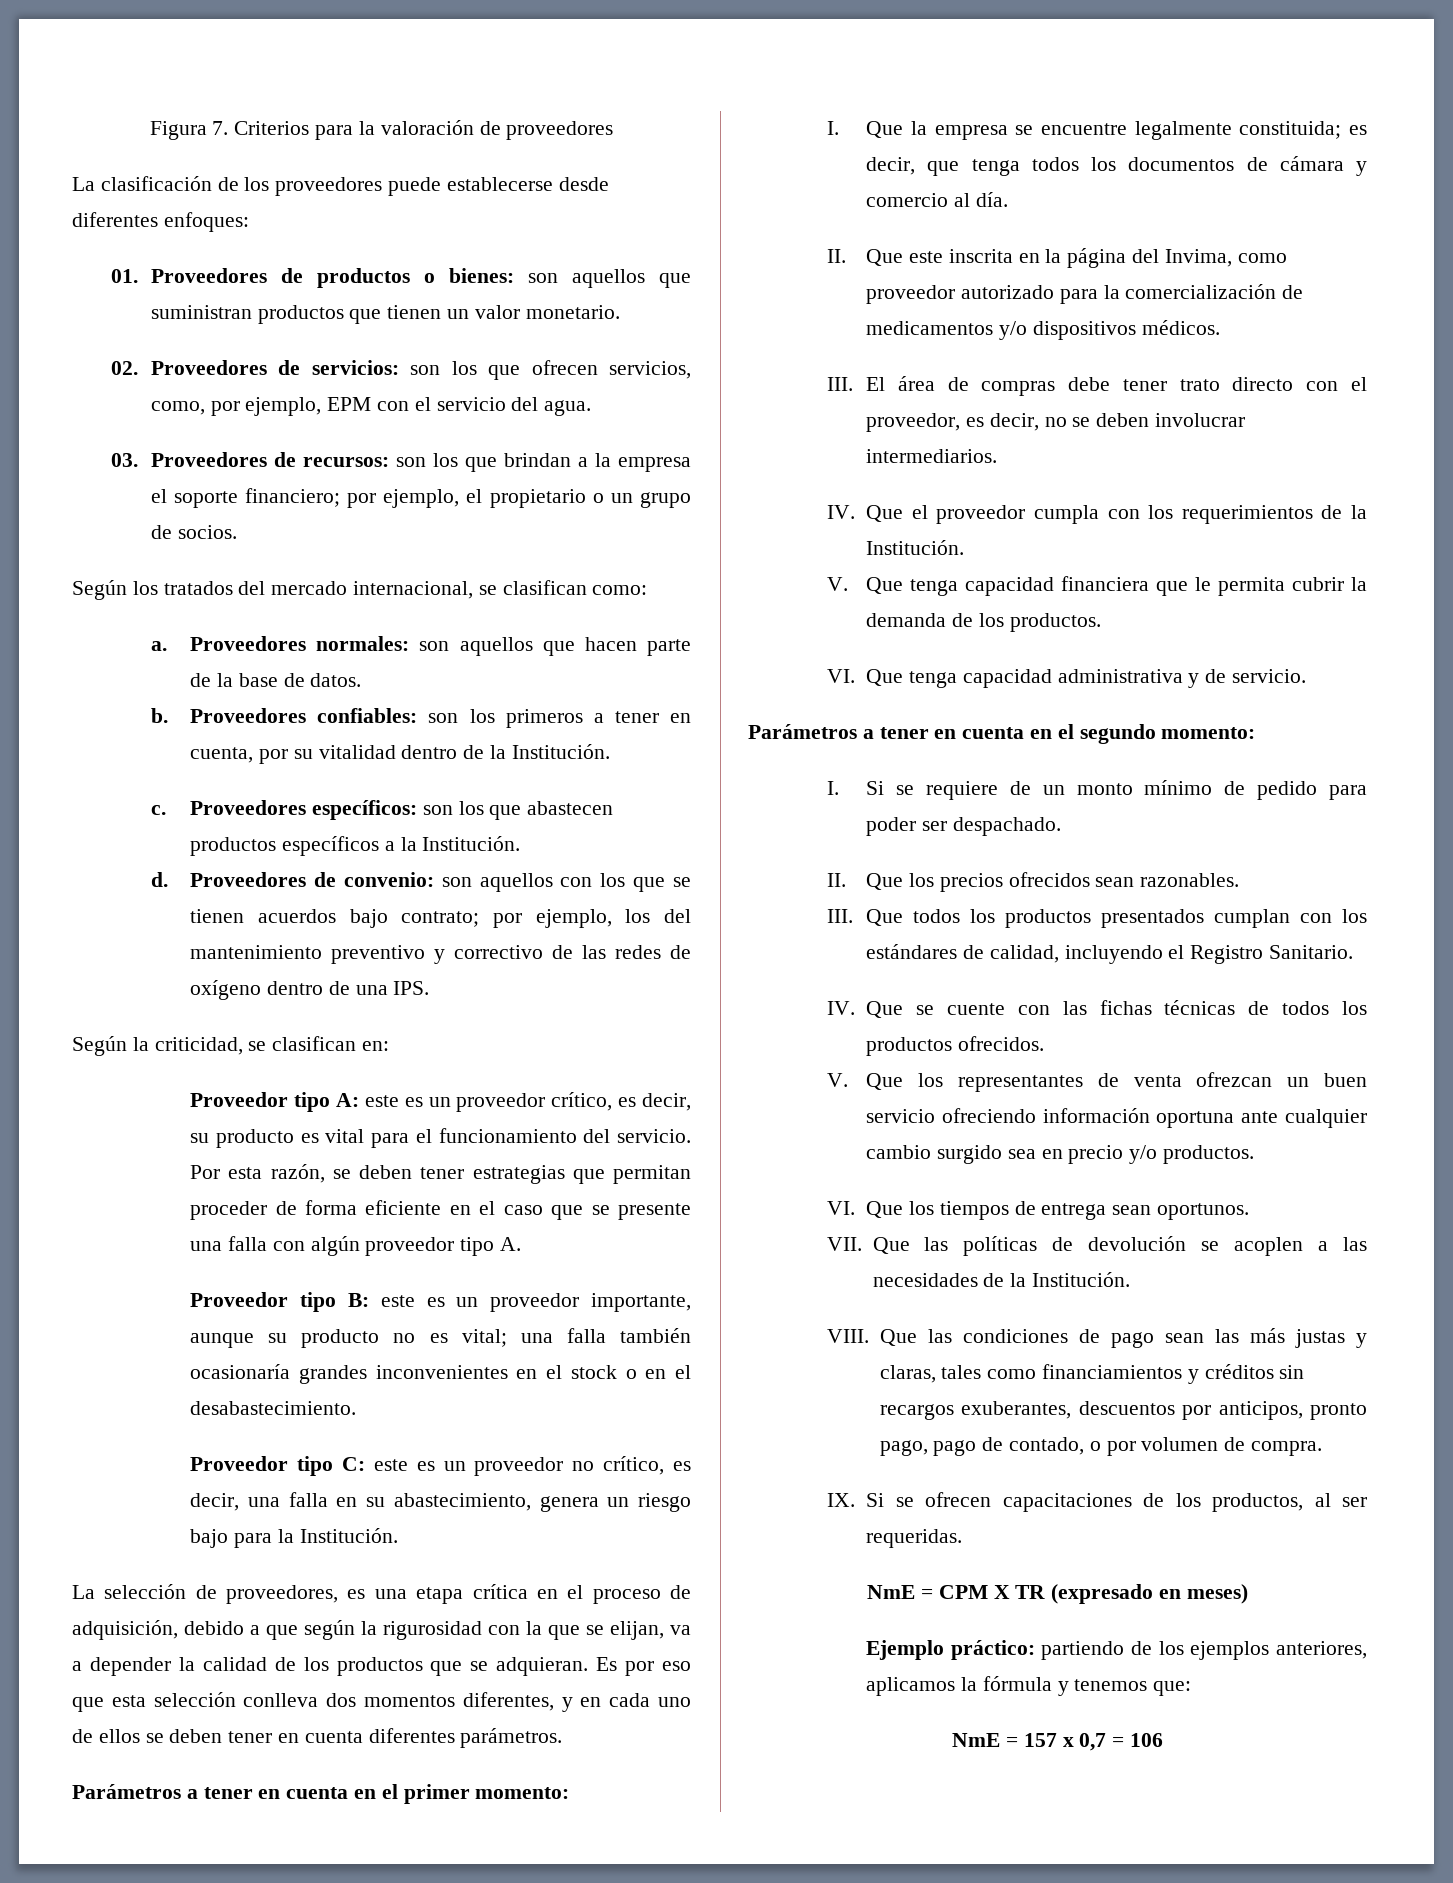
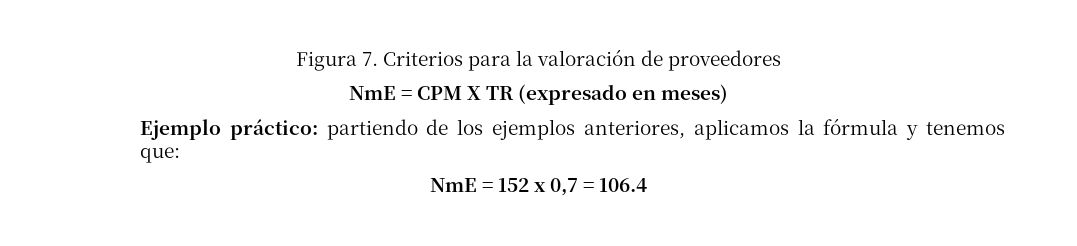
[72,176,609,196] [72,212,249,232] [111,268,691,288] [150,305,620,324] [111,360,691,380] [150,397,592,416] [111,452,691,472] [150,488,691,508] [150,525,237,539] [72,580,648,600] [150,636,691,656] [190,673,362,687] [150,708,691,728] [190,744,610,764] [150,800,614,820] [190,836,521,856] [150,872,692,892] [190,909,692,928] [190,945,691,964] [190,980,430,1000] [72,1036,390,1056] [190,1092,691,1112] [190,1128,692,1148] [190,1164,692,1184] [190,1200,691,1220] [190,1236,521,1256] [190,1292,692,1312] [190,1328,692,1348] [190,1364,692,1384] [190,1401,357,1415] [190,1456,691,1476] [190,1492,692,1512] [190,1528,398,1548] [72,1584,692,1604] [72,1620,691,1640] [72,1657,691,1676] [72,1692,691,1712] [72,1728,563,1748] [72,1784,570,1804] [826,121,1367,140] [866,156,1367,176] [866,192,1008,207] [826,248,1287,268] [866,284,1304,304] [866,320,1220,340] [826,376,1367,396] [866,413,1245,432] [866,449,998,463] [826,505,1367,524] [866,540,965,555] [826,576,1367,596] [866,613,1101,632] [826,669,1306,688] [748,724,1256,744] [826,780,1367,800] [866,817,1061,836] [826,872,1240,892] [826,909,1367,928] [866,944,1353,964] [826,1000,1367,1018] [866,1036,1044,1056] [826,1072,1367,1092] [866,1108,1367,1128] [866,1145,1254,1164] [826,1201,1249,1220] [826,1236,1367,1256] [872,1272,1130,1287] [826,1328,1367,1348] [879,1364,1305,1384] [879,1401,1367,1420] [879,1437,1322,1456] [826,1492,1367,1512] [866,1529,963,1548] // La clasificación de los proveedores puede establecerse desde diferentes enfoques: // 01. Proveedores de productos o bienes: son aquellos que suministran productos que tienen un valor monetario. // 02. Proveedores de servicios: son los que ofrecen servicios, como, por ejemplo, EPM con el servicio del agua. // 03. Proveedores de recursos: son los que brindan a la empresa el soporte financiero; por ejemplo, el propietario o un grupo de socios. // Según los tratados del mercado internacional, se clasifican como: // a. Proveedores normales: son aquellos que hacen parte de la base de datos. // b. Proveedores confiables: son los primeros a tener en cuenta, por su vitalidad dentro de la Institución. // c. Proveedores específicos: son los que abastecen productos específicos a la Institución. // d. Proveedores de convenio: son aquellos con los que se tienen acuerdos bajo contrato; por ejemplo, los del mantenimiento preventivo y correctivo de las redes de oxígeno dentro de una IPS. // Según la criticidad, se clasifican en: // Proveedor tipo A: este es un proveedor crítico, es decir, su producto es vital para el funcionamiento del servicio. Por esta razón, se deben tener estrategias que permitan proceder de forma eficiente en el caso que se presente una falla con algún proveedor tipo A. // Proveedor tipo B: este es un proveedor importante, aunque su producto no es vital; una falla también ocasionaría grandes inconvenientes en el stock o en el desabastecimiento. // Proveedor tipo C: este es un proveedor no crítico, es decir, una falla en su abastecimiento, genera un riesgo bajo para la Institución. // La selección de proveedores, es una etapa crítica en el proceso de adquisición, debido a que según la rigurosidad con la que se elijan, va a depender la calidad de los productos que se adquieran. Es por eso que esta selección conlleva dos momentos diferentes, y en cada uno de ellos se deben tener en cuenta diferentes parámetros. // Parámetros a tener en cuenta en el primer momento: // I. Que la empresa se encuentre legalmente constituida; es decir, que tenga todos los documentos de cámara y comercio al día. // II. Que este inscrita en la página del Invima, como proveedor autorizado para la comercialización de medicamentos y/o dispositivos médicos. // III. El área de compras debe tener trato directo con el proveedor, es decir, no se deben involucrar intermediarios. // IV. Que el proveedor cumpla con los requerimientos de la Institución. // V. Que tenga capacidad financiera que le permita cubrir la demanda de los productos. // VI. Que tenga capacidad administrativa y de servicio. // Parámetros a tener en cuenta en el segundo momento: // I. Si se requiere de un monto mínimo de pedido para poder ser despachado. // II. Que los precios ofrecidos sean razonables. // III. Que todos los productos presentados cumplan con los estándares de calidad, incluyendo el Registro Sanitario. // IV. Que se cuente con las fichas técnicas de todos los productos ofrecidos. // V. Que los representantes de venta ofrezcan un buen servicio ofreciendo información oportuna ante cualquier cambio surgido sea en precio y/o productos. // VI. Que los tiempos de entrega sean oportunos. // VII. Que las políticas de devolución se acoplen a las necesidades de la Institución. // VIII. Que las condiciones de pago sean las más justas y claras, tales como financiamientos y créditos sin recargos exuberantes, descuentos por anticipos, pronto pago, pago de contado, o por volumen de compra. // IX. Si se ofrecen capacitaciones de los productos, al ser requeridas. -> (782, 60) none
[1023,1733,1057,1747] 157 -> [497,178,529,192] 152
[1129,1733,1163,1747] 106 -> [599,178,648,192] 106.4

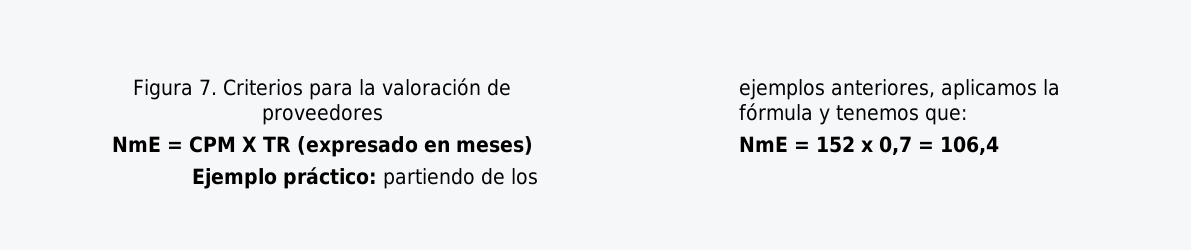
[599,178,648,192] 106.4 -> [940,136,999,155] 106,4

